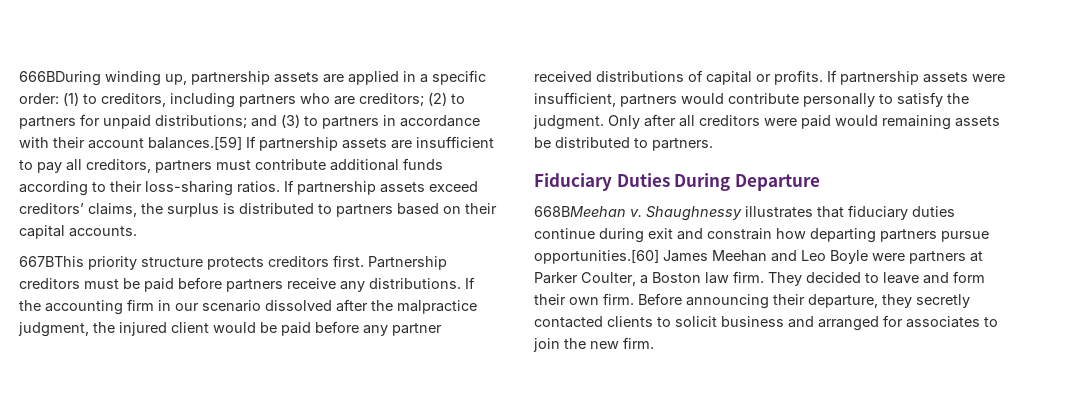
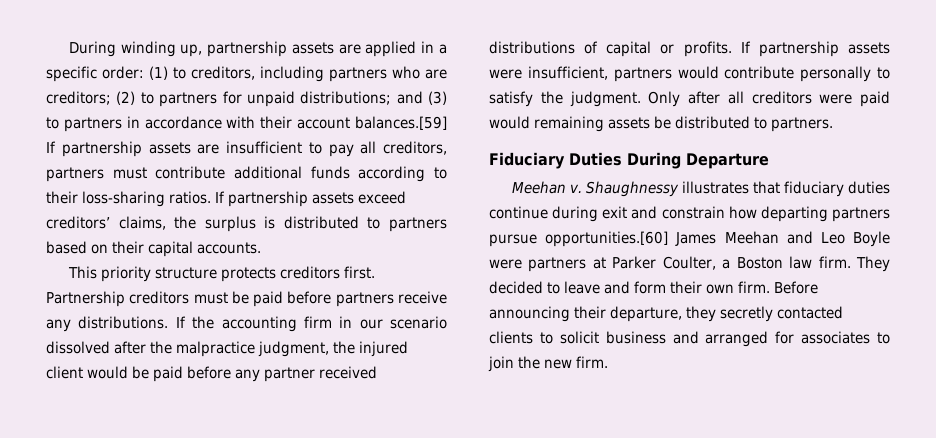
[19,71,101,86] 666BDuring -> [68,41,116,57] During
[19,256,84,267] 667BThis -> [67,266,97,279] This
[534,206,626,217] 668BMeehan -> [511,181,566,194] Meehan

